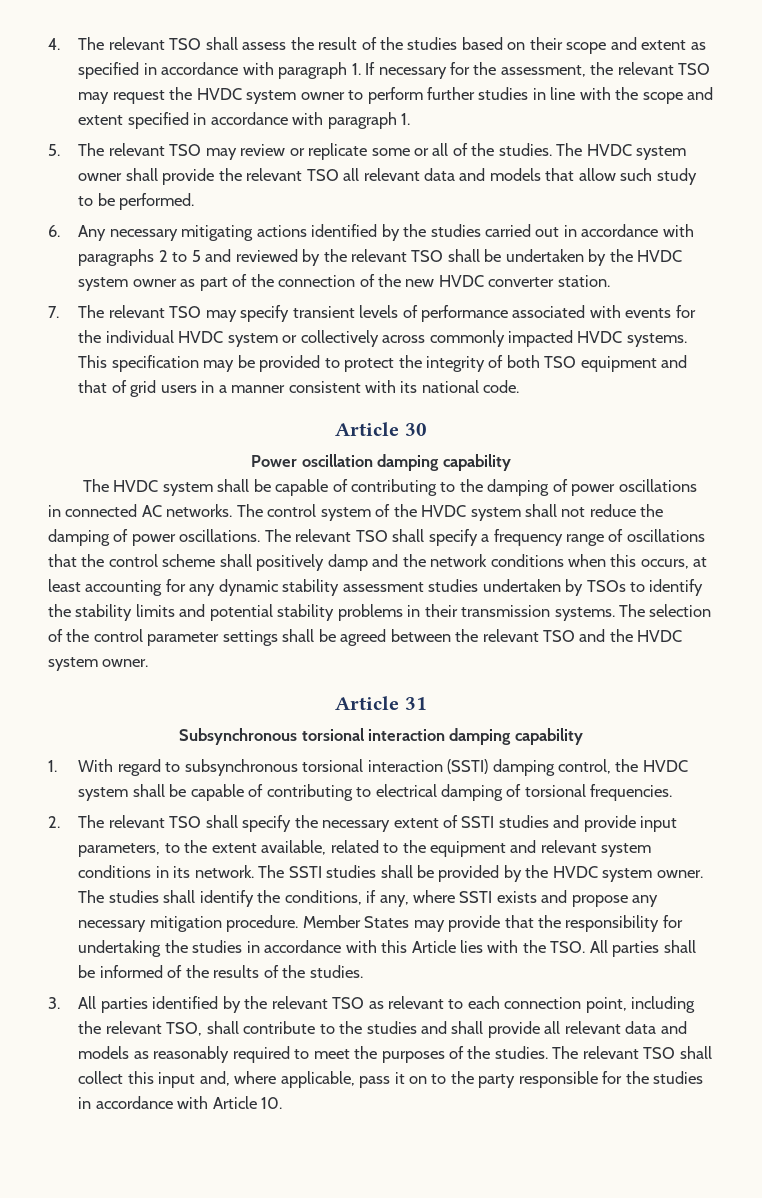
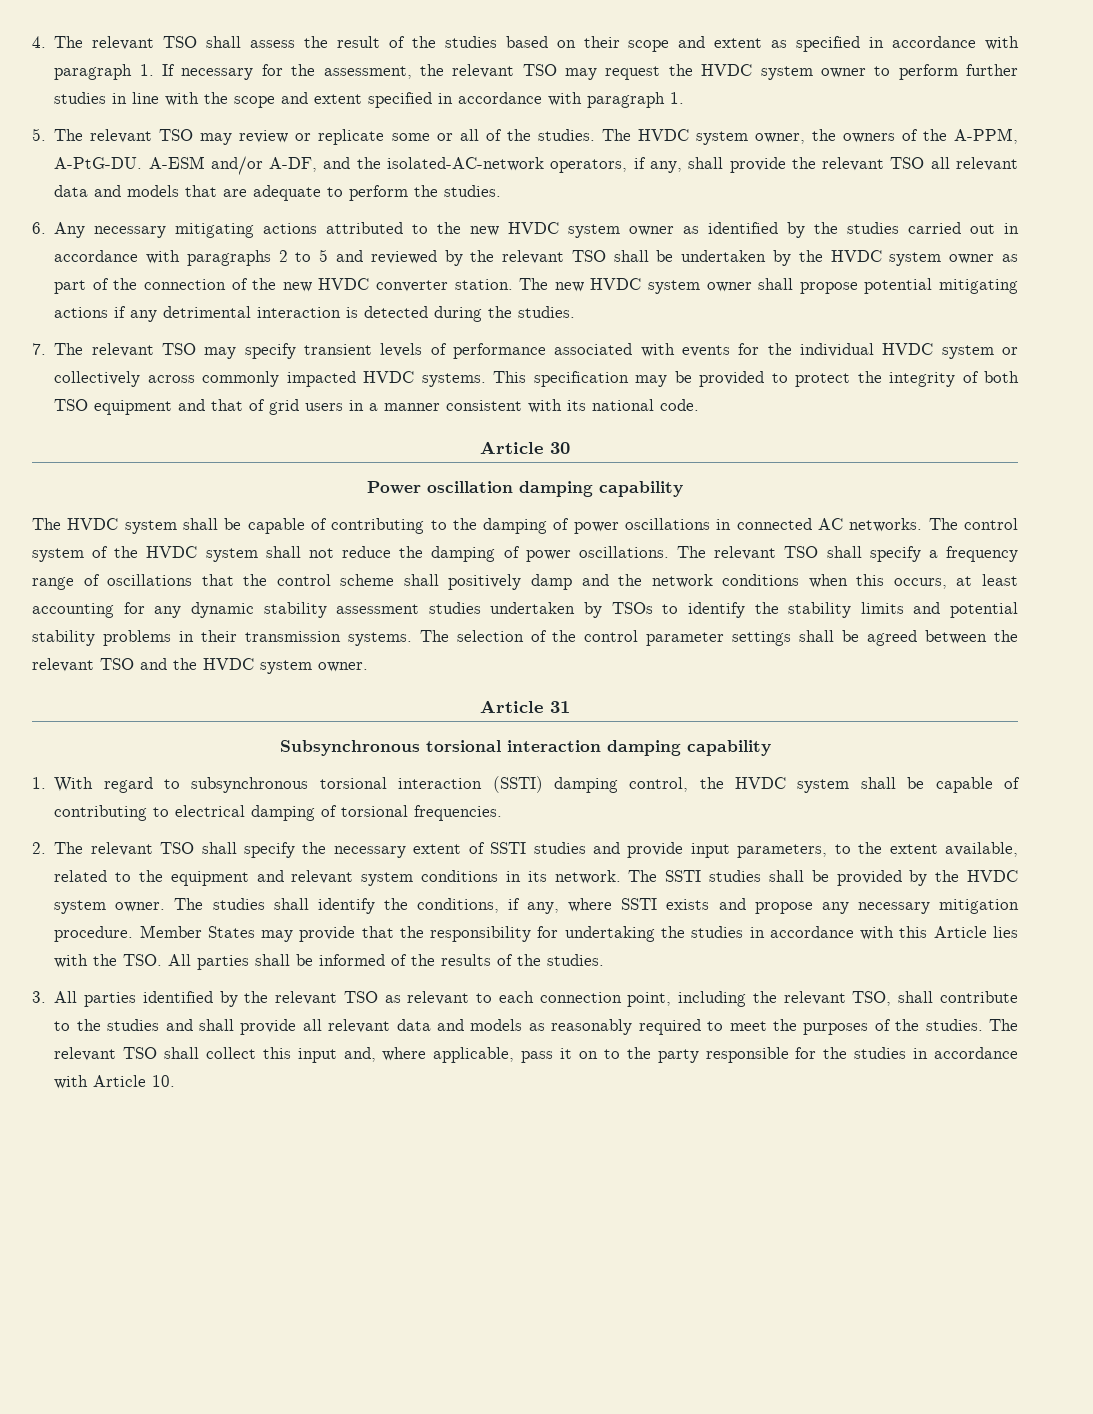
[78,173,123,181] owner -> [754,128,1019,144] [54,156,682,175] owner, the owners of the A-PPM, A-PtG-DU. A-ESM and/or A-DF, and the isolated-AC-network operators, if any,
[578,168,697,185] [78,193,195,210] allow such study to be performed. -> [223,185,502,201] are adequate to perform the studies.
(307, 231) none -> [326,222,700,238] attributed to the new HVDC system owner as
(610, 281) none -> [519,278,1018,294] [54,306,576,322] The new HVDC system owner shall propose potential mitigating actions if any detrimental interaction is detected during the studies.

